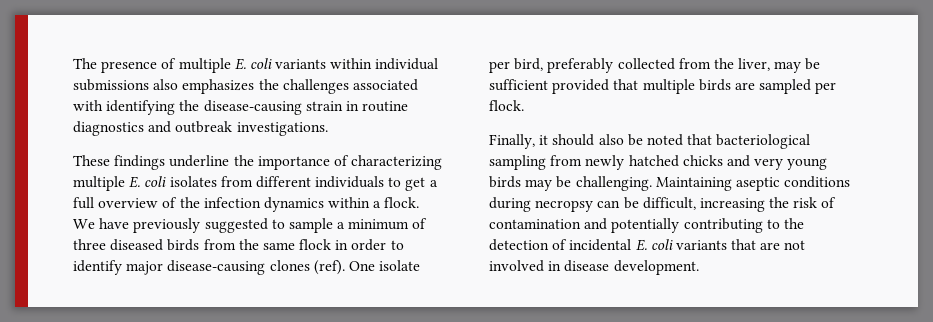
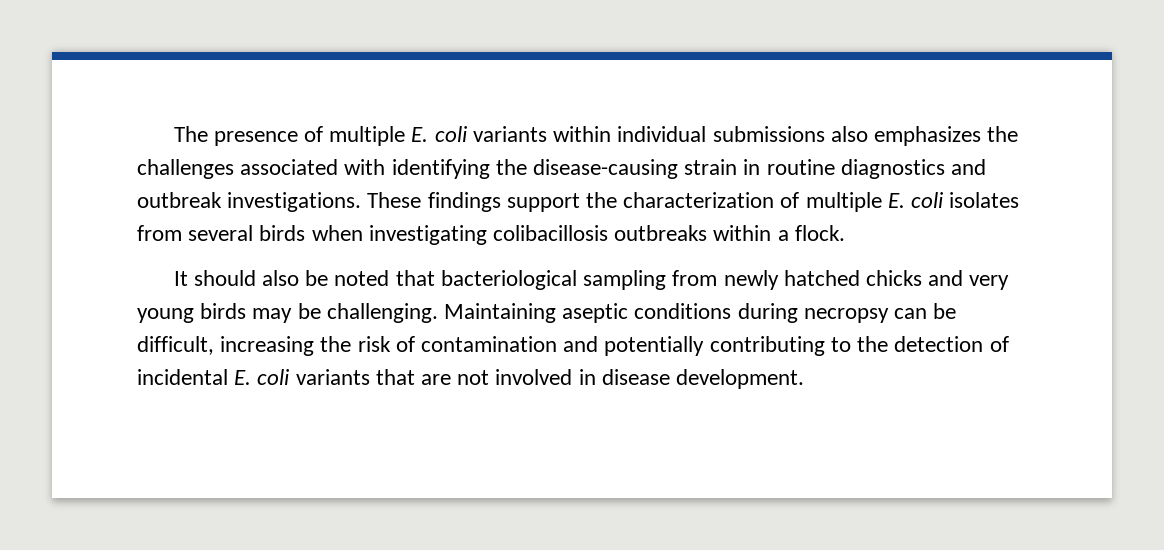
(328, 129) // -> (362, 202) none
[169,155,443,170] underline the importance of characterizing -> [506,192,800,212] support the characterization of
[255,176,438,191] [73,197,420,212] [73,218,428,233] [73,239,404,251] [73,260,421,275] [489,58,821,73] [489,79,837,94] [489,100,524,111] [489,134,549,149] different individuals to get a full overview of the infection dynamics within a flock. We have previously suggested to sample a minimum of three diseased birds from the same flock in order to identify major disease-causing clones (ref). One isolate per bird, preferably collected from the liver, may be sufficient provided that multiple birds are sampled per flock. // Finally, it -> [188,225,845,245] [173,271,188,286] several birds when investigating colibacillosis outbreaks within a flock. // It

